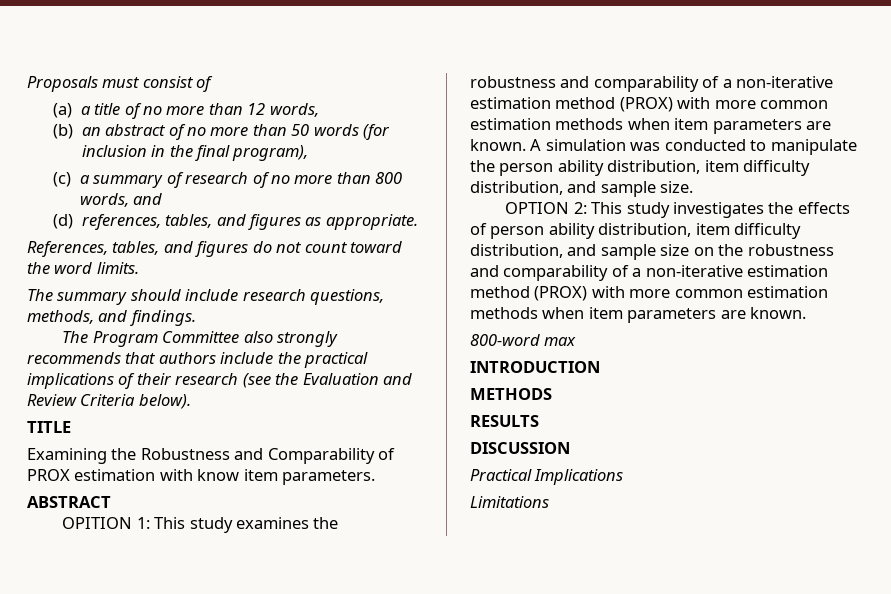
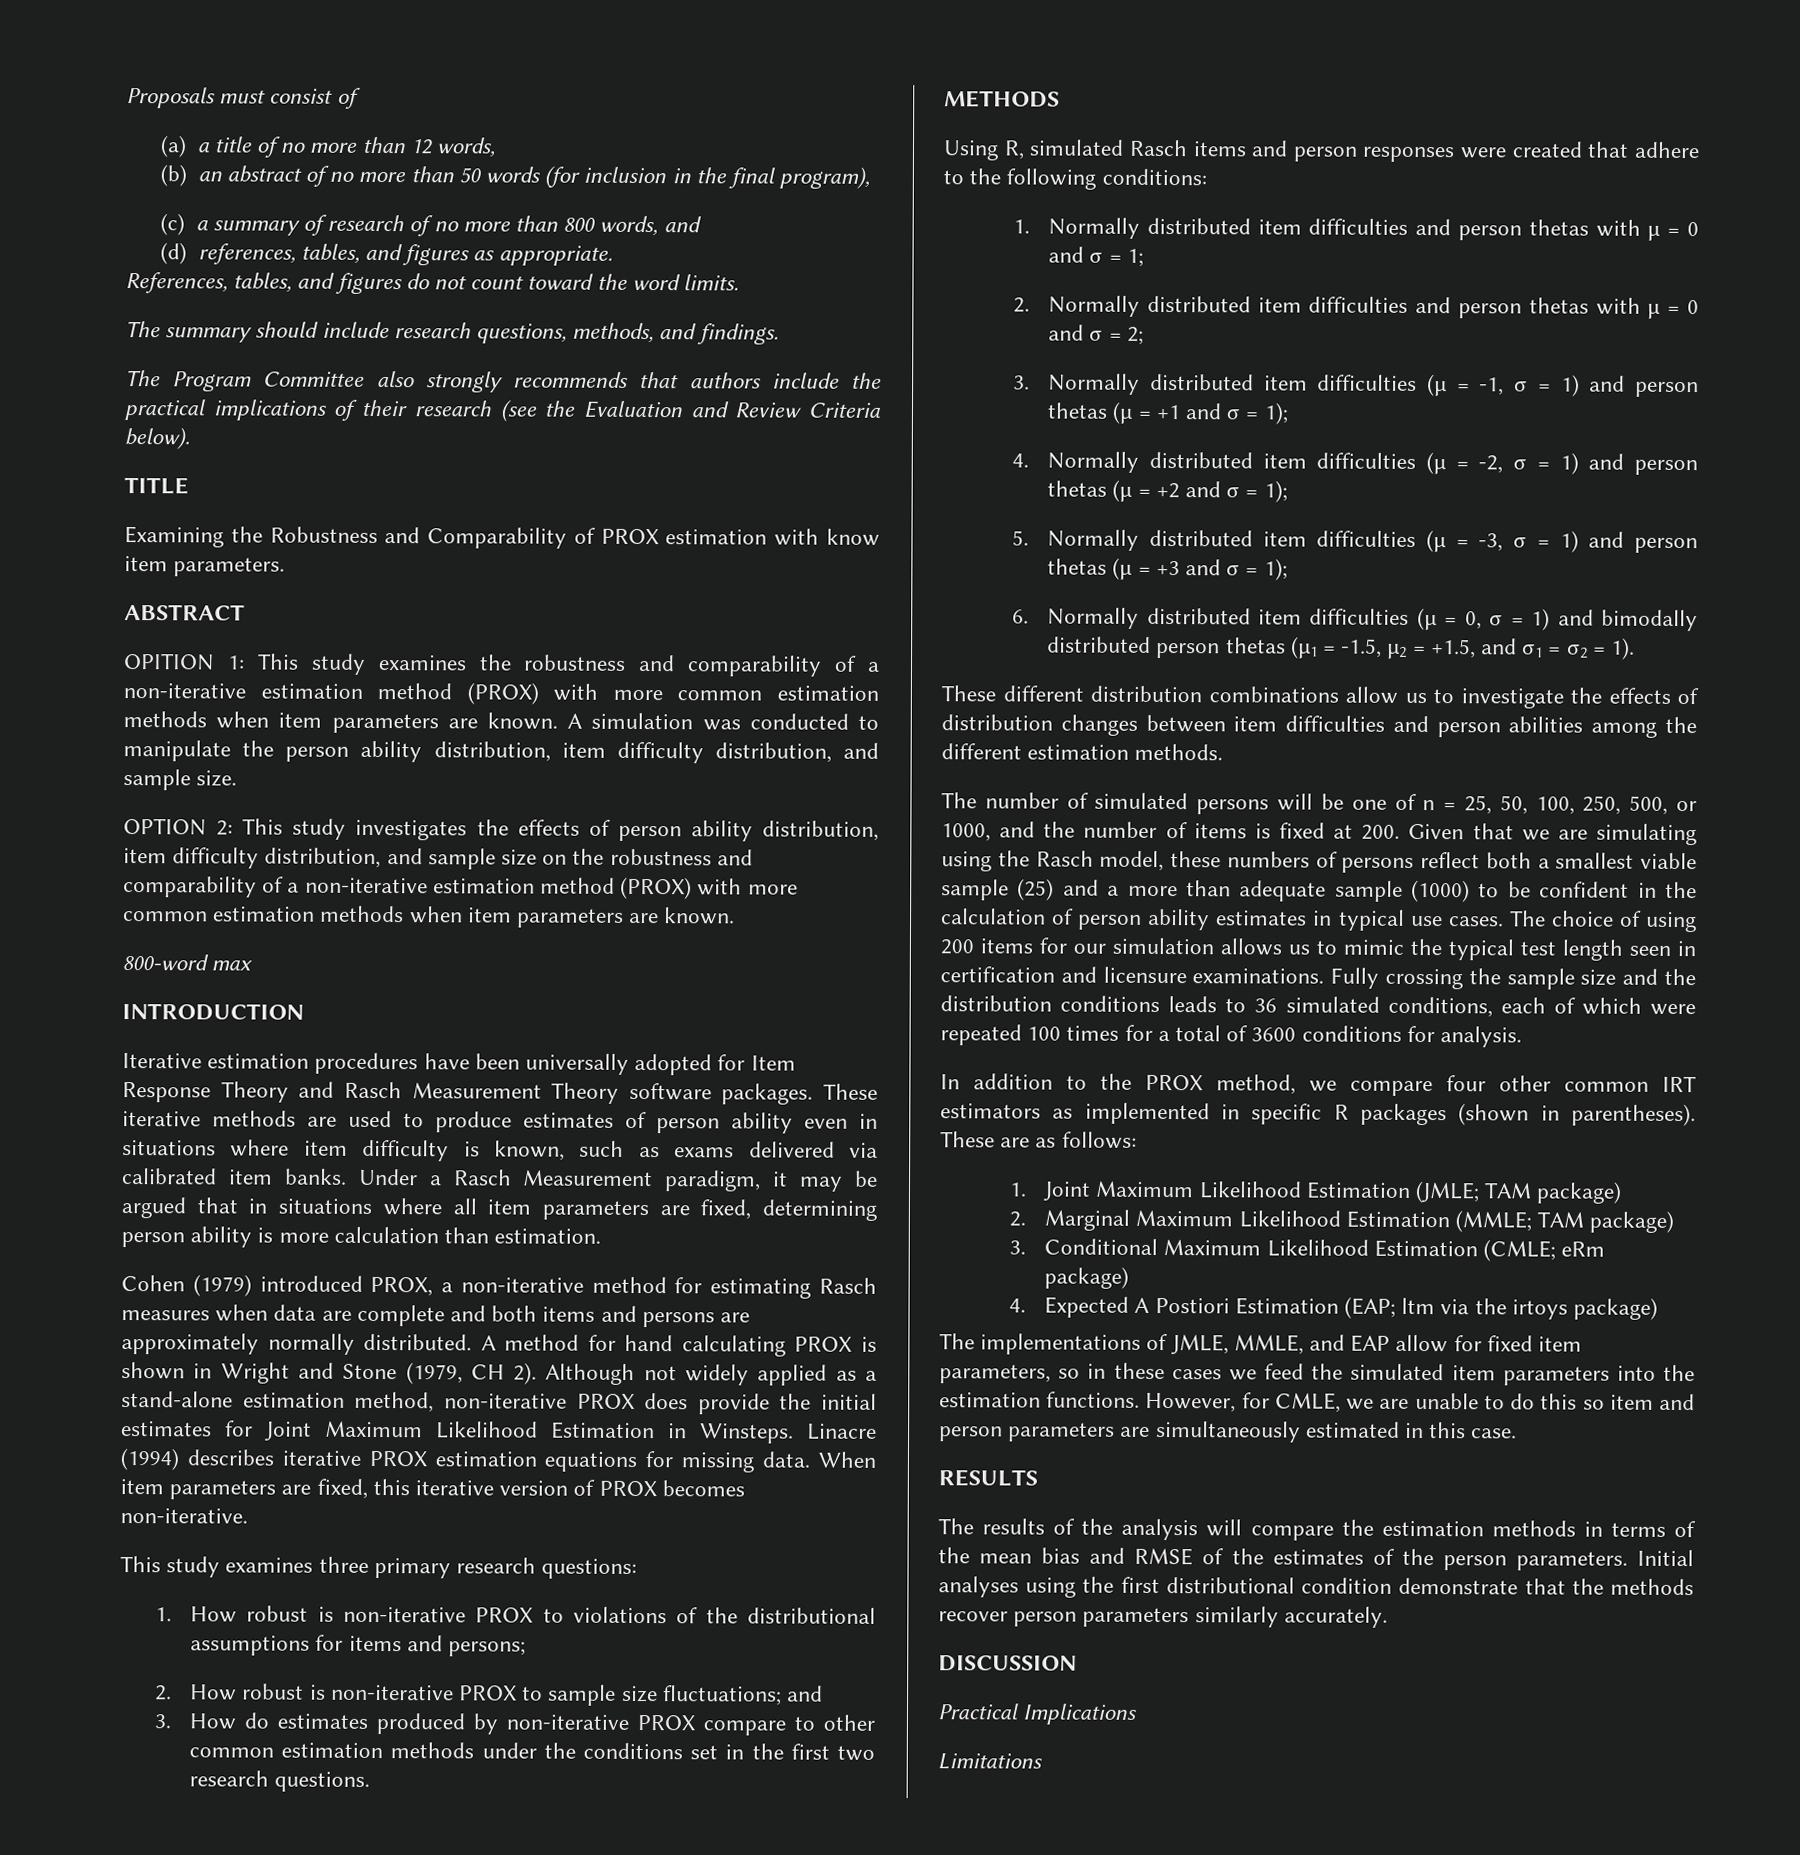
[470,388,552,400] [470,415,539,427] METHODS // RESULTS -> [122,1052,796,1076] [122,1081,878,1105] [122,1110,878,1134] [122,1139,878,1162] [122,1168,878,1192] [121,1197,878,1221] [121,1226,602,1248] [121,1274,877,1299] [121,1304,751,1328] [121,1333,877,1357] [121,1362,877,1386] [121,1391,877,1415] [121,1420,877,1444] [120,1448,876,1473] [120,1478,745,1500] [120,1508,248,1524] [120,1556,638,1579] [155,1605,877,1624] [190,1634,526,1657] [155,1683,823,1706] [154,1712,875,1736] [189,1742,876,1761] [189,1770,371,1792] [944,90,1060,108] [943,139,1700,163] [943,168,1207,190] [1013,217,1699,241] [1048,246,1144,267] [1013,295,1699,319] [1048,324,1144,345] [1013,373,1700,398] [1047,401,1289,425] [1012,451,1699,476] [1047,479,1288,503] [1012,529,1699,554] [1047,557,1288,581] [1012,607,1698,632] [1047,636,1636,660] [941,685,1699,709] [941,714,1697,738] [941,743,1224,761] [941,792,1697,815] [941,821,1697,846] [941,850,1697,873] [941,878,1697,903] [941,908,1697,933] [940,937,1696,961] [940,966,1696,990] [940,995,1697,1018] [940,1024,1523,1048] [940,1073,1697,1097] [940,1102,1696,1127] [940,1131,1137,1149] [1009,1180,1623,1204] [1009,1209,1675,1233] [1009,1238,1606,1262] [1044,1266,1130,1289] [1009,1296,1659,1320] [939,1333,1583,1355] [939,1362,1695,1386] [939,1391,1696,1413] [939,1420,1518,1443] [938,1469,1038,1487] [938,1518,1696,1541] [938,1547,1694,1571] [938,1576,1694,1598] [938,1606,1388,1628] Iterative estimation procedures have been universally adopted for Item Response Theory and Rasch Measurement Theory software packages. These iterative methods are used to produce estimates of person ability even in situations where item difficulty is known, such as exams delivered via calibrated item banks. Under a Rasch Measurement paradigm, it may be argued that in situations where all item parameters are fixed, determining person ability is more calculation than estimation. // Cohen (1979) introduced PROX, a non-iterative method for estimating Rasch measures when data are complete and both items and persons are approximately normally distributed. A method for hand calculating PROX is shown in Wright and Stone (1979, CH 2). Although not widely applied as a stand-alone estimation method, non-iterative PROX does provide the initial estimates for Joint Maximum Likelihood Estimation in Winsteps. Linacre (1994) describes iterative PROX estimation equations for missing data. When item parameters are fixed, this iterative version of PROX becomes non-iterative. // This study examines three primary research questions: // 1. How robust is non-iterative PROX to violations of the distributional assumptions for items and persons; // 2. How robust is non-iterative PROX to sample size fluctuations; and // 3. How do estimates produced by non-iterative PROX compare to other common estimation methods under the conditions set in the first two research questions. // METHODS // Using R, simulated Rasch items and person responses were created that adhere to the following conditions: // 1. Normally distributed item difficulties and person thetas with μ = 0 and σ = 1; // 2. Normally distributed item difficulties and person thetas with μ = 0 and σ = 2; // 3. Normally distributed item difficulties (μ = -1, σ = 1) and person thetas (μ = +1 and σ = 1); // 4. Normally distributed item difficulties (μ = -2, σ = 1) and person thetas (μ = +2 and σ = 1); // 5. Normally distributed item difficulties (μ = -3, σ = 1) and person thetas (μ = +3 and σ = 1); // 6. Normally distributed item difficulties (μ = 0, σ = 1) and bimodally distributed person thetas (μ1 = -1.5, μ2 = +1.5, and σ1 = σ2 = 1). // These different distribution combinations allow us to investigate the effects of distribution changes between item difficulties and person abilities among the different estimation methods. // The number of simulated persons will be one of n = 25, 50, 100, 250, 500, or 1000, and the number of items is fixed at 200. Given that we are simulating using the Rasch model, these numbers of persons reflect both a smallest viable sample (25) and a more than adequate sample (1000) to be confident in the calculation of person ability estimates in typical use cases. The choice of using 200 items for our simulation allows us to mimic the typical test length seen in certification and licensure examinations. Fully crossing the sample size and the distribution conditions leads to 36 simulated conditions, each of which were repeated 100 times for a total of 3600 conditions for analysis. // In addition to the PROX method, we compare four other common IRT estimators as implemented in specific R packages (shown in parentheses). These are as follows: // 1. Joint Maximum Likelihood Estimation (JMLE; TAM package) // 2. Marginal Maximum Likelihood Estimation (MMLE; TAM package) // 3. Conditional Maximum Likelihood Estimation (CMLE; eRm package) // 4. Expected A Postiori Estimation (EAP; ltm via the irtoys package) // The implementations of JMLE, MMLE, and EAP allow for fixed item parameters, so in these cases we feed the simulated item parameters into the estimation functions. However, for CMLE, we are unable to do this so item and person parameters are simultaneously estimated in this case. // RESULTS // The results of the analysis will compare the estimation methods in terms of the mean bias and RMSE of the estimates of the person parameters. Initial analyses using the first distributional condition demonstrate that the methods recover person parameters similarly accurately.

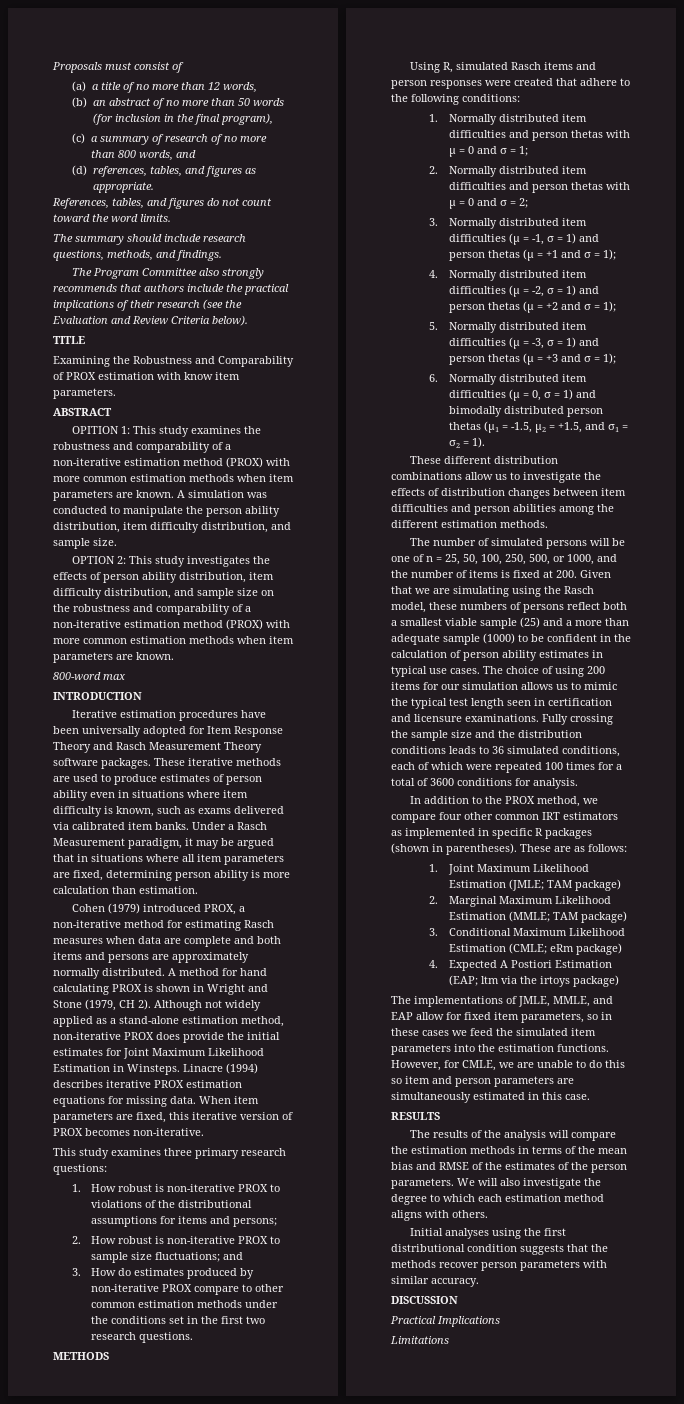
(1628, 1561) none -> [457,1178,601,1189] [391,1194,604,1205] [391,1210,488,1221] We will also investigate the degree to which each estimation method aligns with others. //
[1398,1577,1519,1595] demonstrate -> [520,1244,564,1255] suggests
[1194,1606,1388,1628] similarly accurately. -> [583,1260,607,1268] [391,1276,479,1287] with similar accuracy.

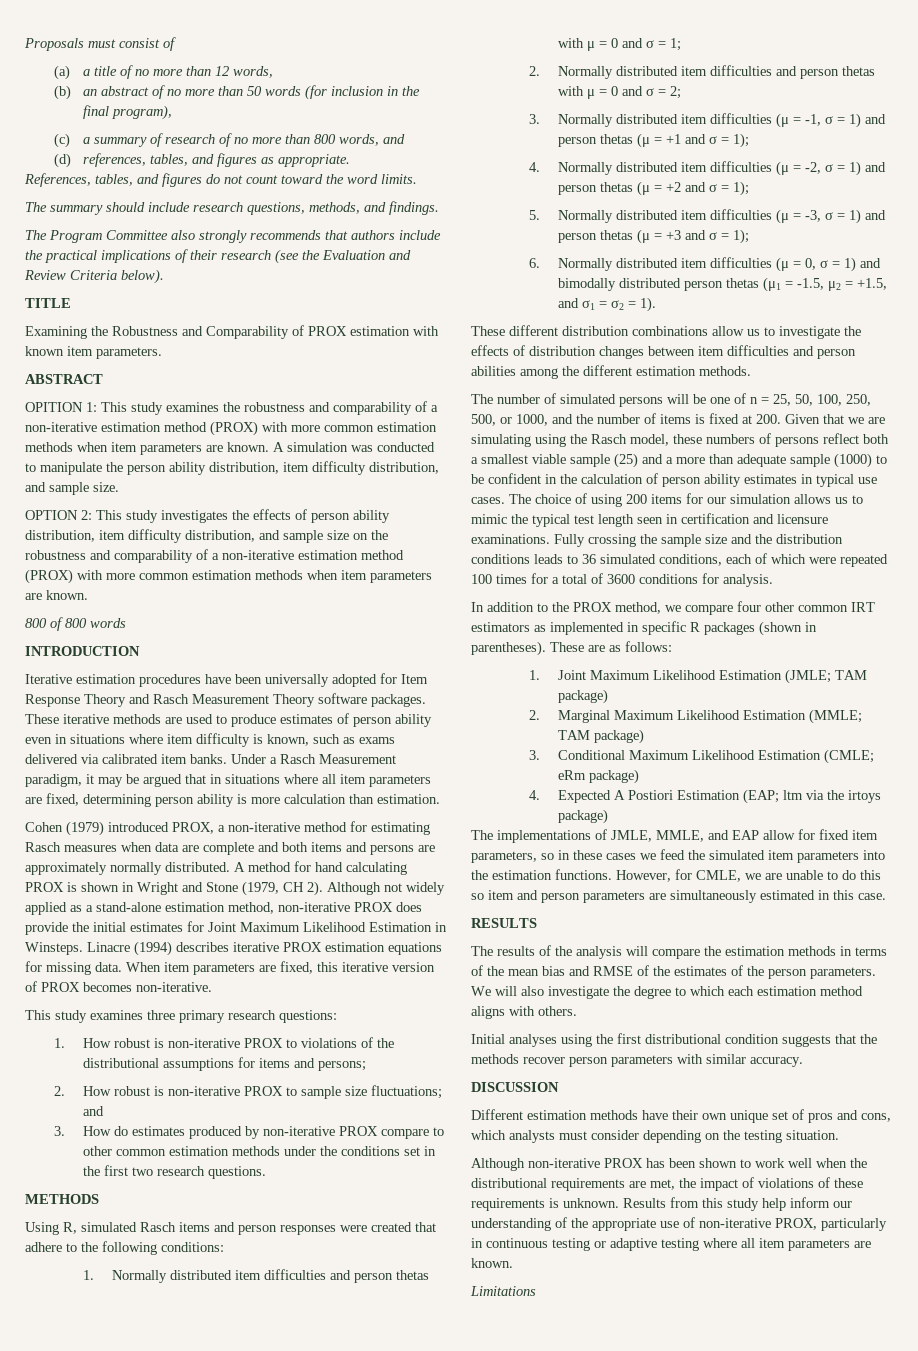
[184,372,213,380] know -> [25,346,64,356] known
[53,672,126,680] 800-word max -> [25,617,126,631] 800 of 800 words
[390,1316,500,1327] Practical Implications -> [471,1109,891,1123] [471,1130,839,1143] [471,1158,867,1171] [471,1177,863,1191] [471,1197,852,1211] [471,1217,887,1231] [471,1238,871,1251] [471,1258,513,1268] Different estimation methods have their own unique set of pros and cons, which analysts must consider depending on the testing situation. // Although non-iterative PROX has been shown to work well when the distributional requirements are met, the impact of violations of these requirements is unknown. Results from this study help inform our understanding of the appropriate use of non-iterative PROX, particularly in continuous testing or adaptive testing where all item parameters are known.

